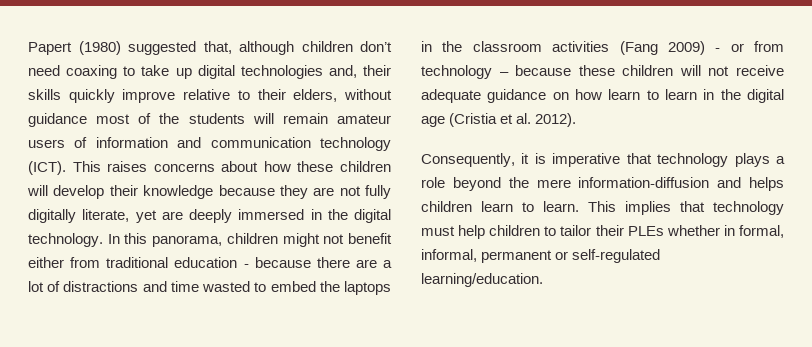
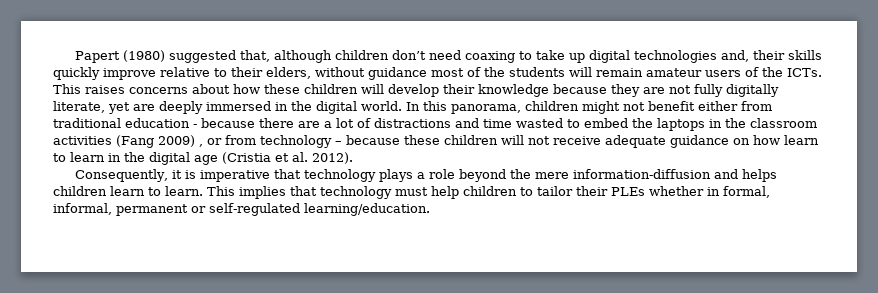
[95,137,391,151] [28,161,66,175] information and communication technology (ICT). -> [762,67,822,77] the ICTs.
[28,233,103,247] technology. -> [361,101,402,111] world.
[715,48,721,52] - -> [199,144,203,147] ,

